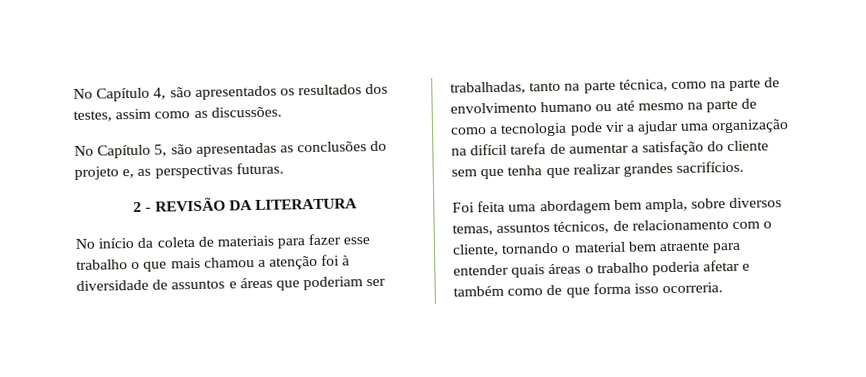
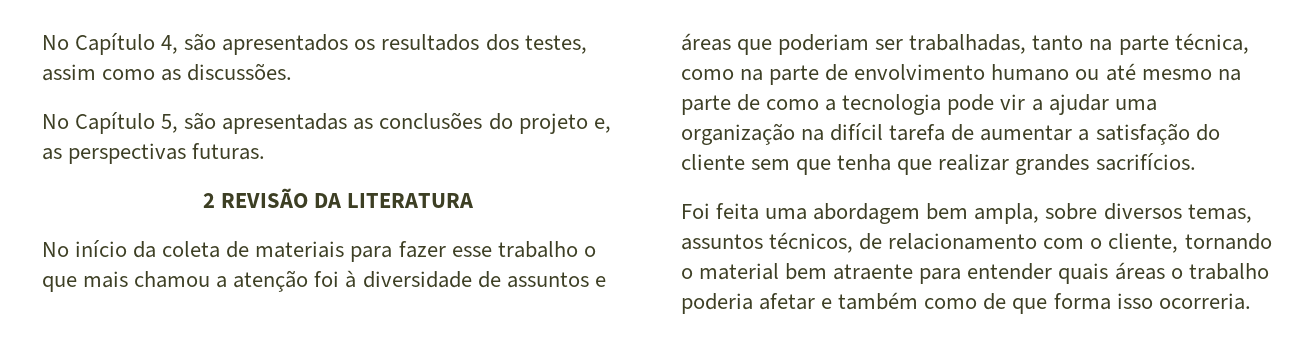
[145,207,152,212] - -> (215, 200) none

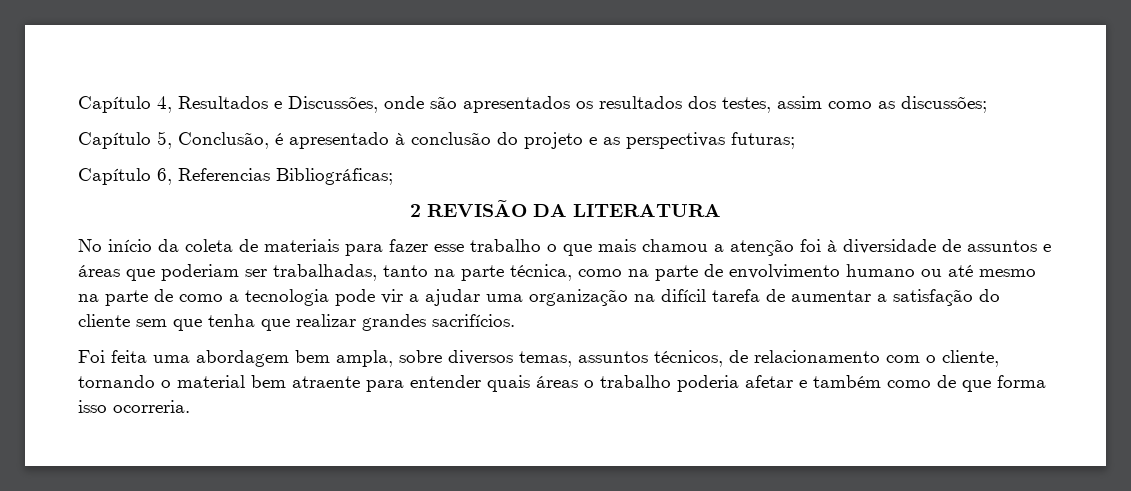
[42,35,69,50] No -> (78, 104) none
(179, 44) none -> [178,96,424,113] Resultados e Discussões, onde
[187,63,293,81] [42,112,483,134] discussões. // No Capítulo 5, são apresentadas as conclusões -> [901,96,987,113] [78,131,491,149] discussões; // Capítulo 5, Conclusão, é apresentado à conclusão
[593,118,611,133] e, -> [589,137,597,145] e
[192,143,266,160] futuras. -> [731,132,795,149] [78,168,393,185] futuras; // Capítulo 6, Referencias Bibliográficas;

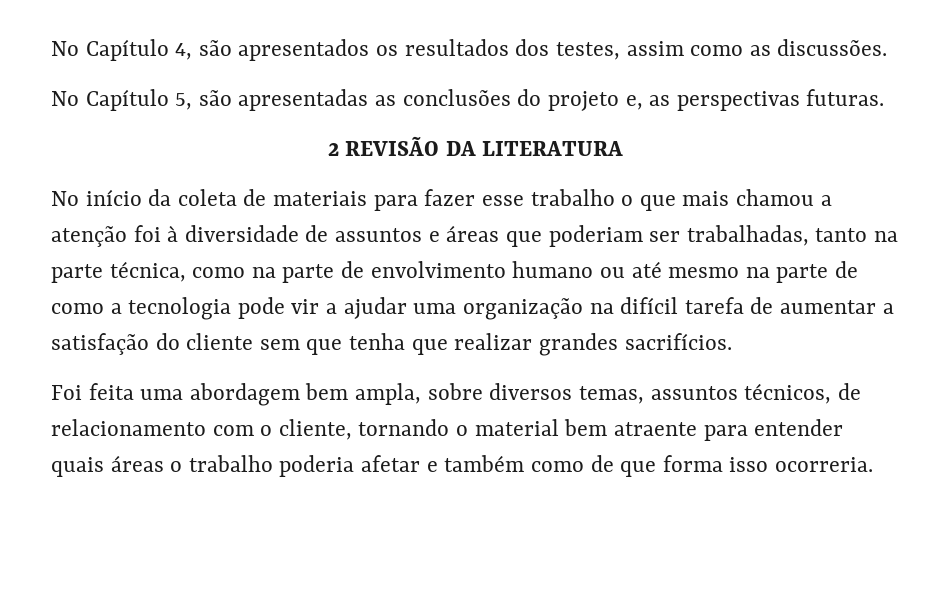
(78, 104) none -> [51,41,79,56] No
[178,96,424,113] Resultados e Discussões, onde -> (193, 51) none
[901,96,987,113] [78,131,491,149] discussões; // Capítulo 5, Conclusão, é apresentado à conclusão -> [777,39,888,56] [51,89,511,111] discussões. // No Capítulo 5, são apresentadas as conclusões
[589,137,597,145] e -> [625,95,643,110] e,
[731,132,795,149] [78,168,393,185] futuras; // Capítulo 6, Referencias Bibliográficas; -> [806,89,885,106] futuras.

